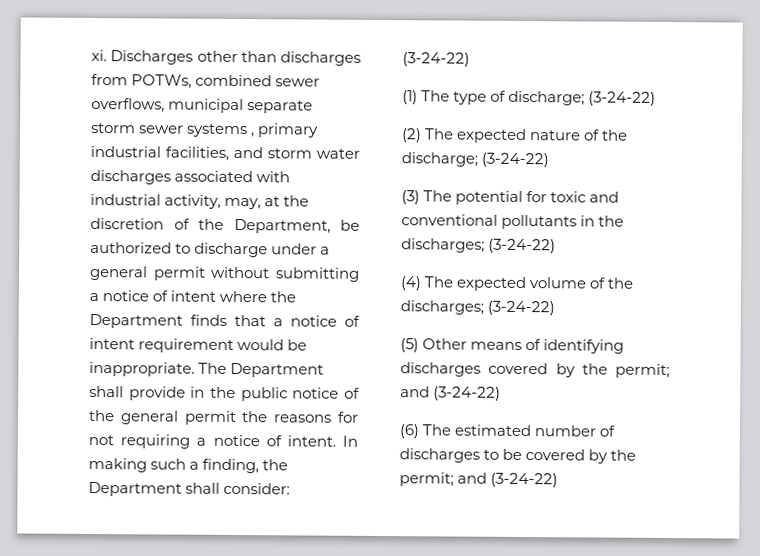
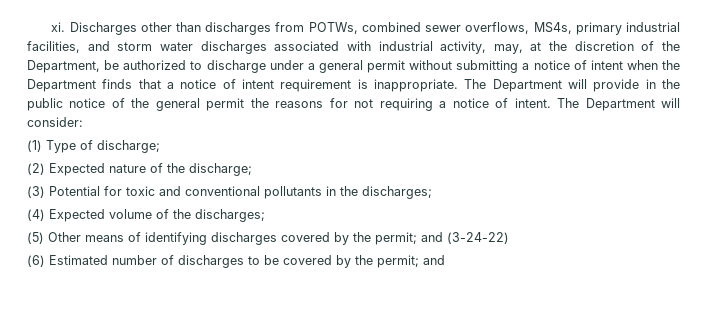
[168,98,314,114] [91,122,256,138] municipal separate storm sewer systems , -> [533,22,572,34] MS4s,
[219,290,268,303] where -> [626,60,658,70] when
[237,339,308,351] would be -> [357,79,368,89] is
[89,385,124,398] shall -> [568,79,587,89] will
[342,435,358,447] [88,457,289,474] [88,481,221,497] In making such a finding, the Department shall -> [557,98,681,111] The Department will
[402,52,470,67] (3-24-22) -> (83, 122) none
[421,90,488,105] The type -> [46,140,76,153] Type
[588,91,657,106] (3-24-22) -> (160, 146) none
[424,128,528,144] The expected -> [49,163,105,176] Expected
[481,152,550,168] (3-24-22) -> (252, 169) none
[423,190,524,206] The potential -> [49,186,100,196] Potential
[488,238,557,254] (3-24-22) -> (432, 192) none
[424,276,528,292] The expected -> [49,209,105,222] Expected
[487,300,556,316] (3-24-22) -> (265, 215) none
[422,424,532,437] The estimated -> [49,255,108,265] Estimated
[490,472,559,488] (3-24-22) -> (445, 260) none

